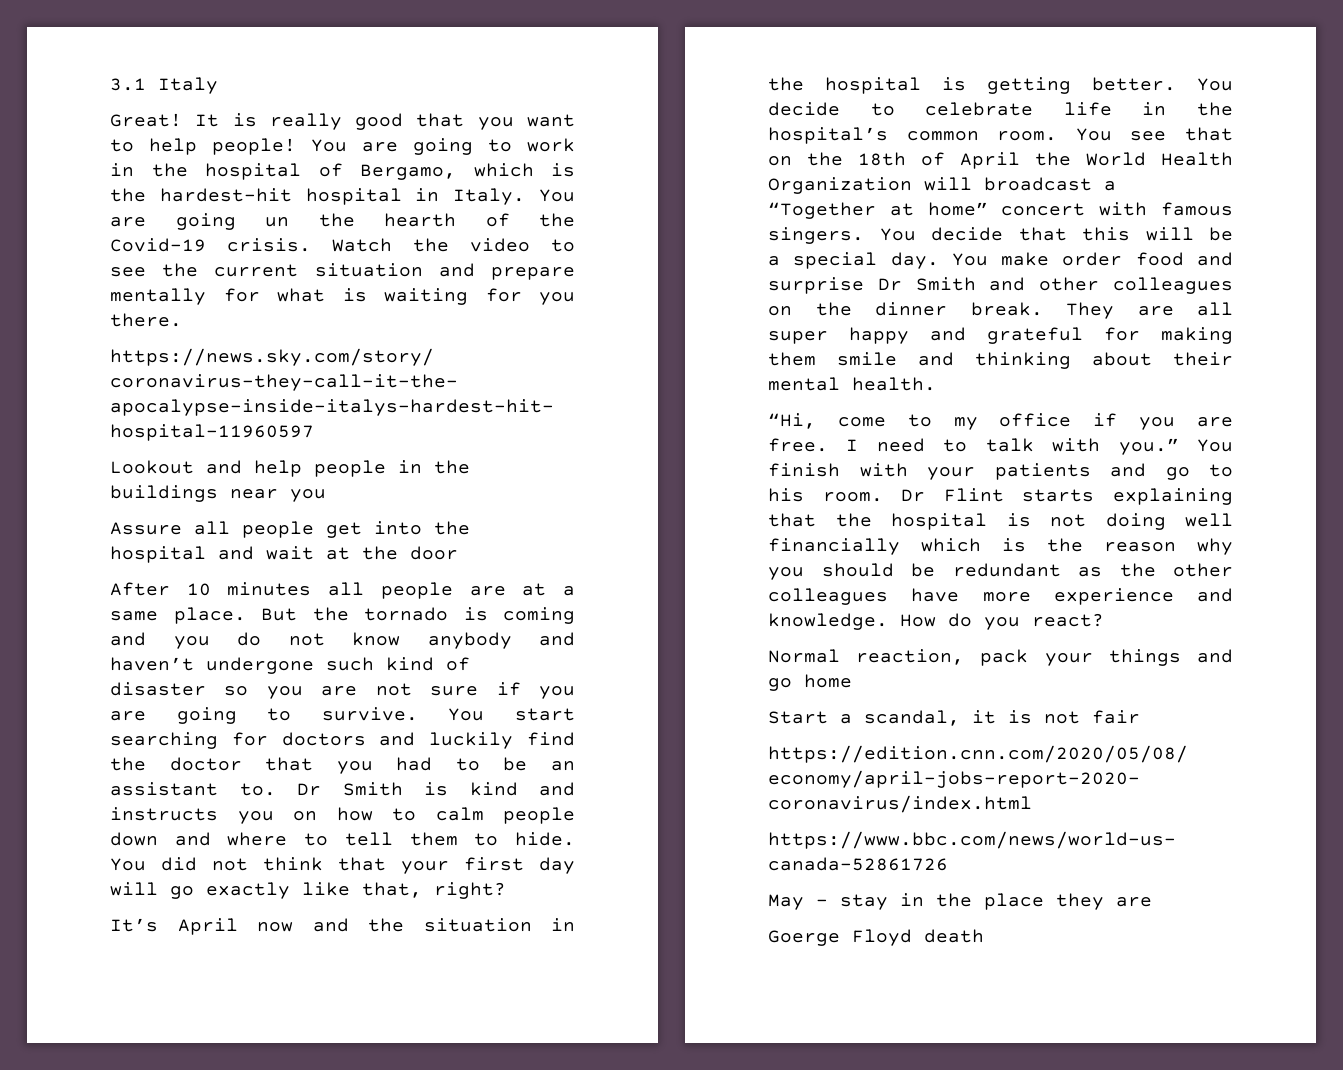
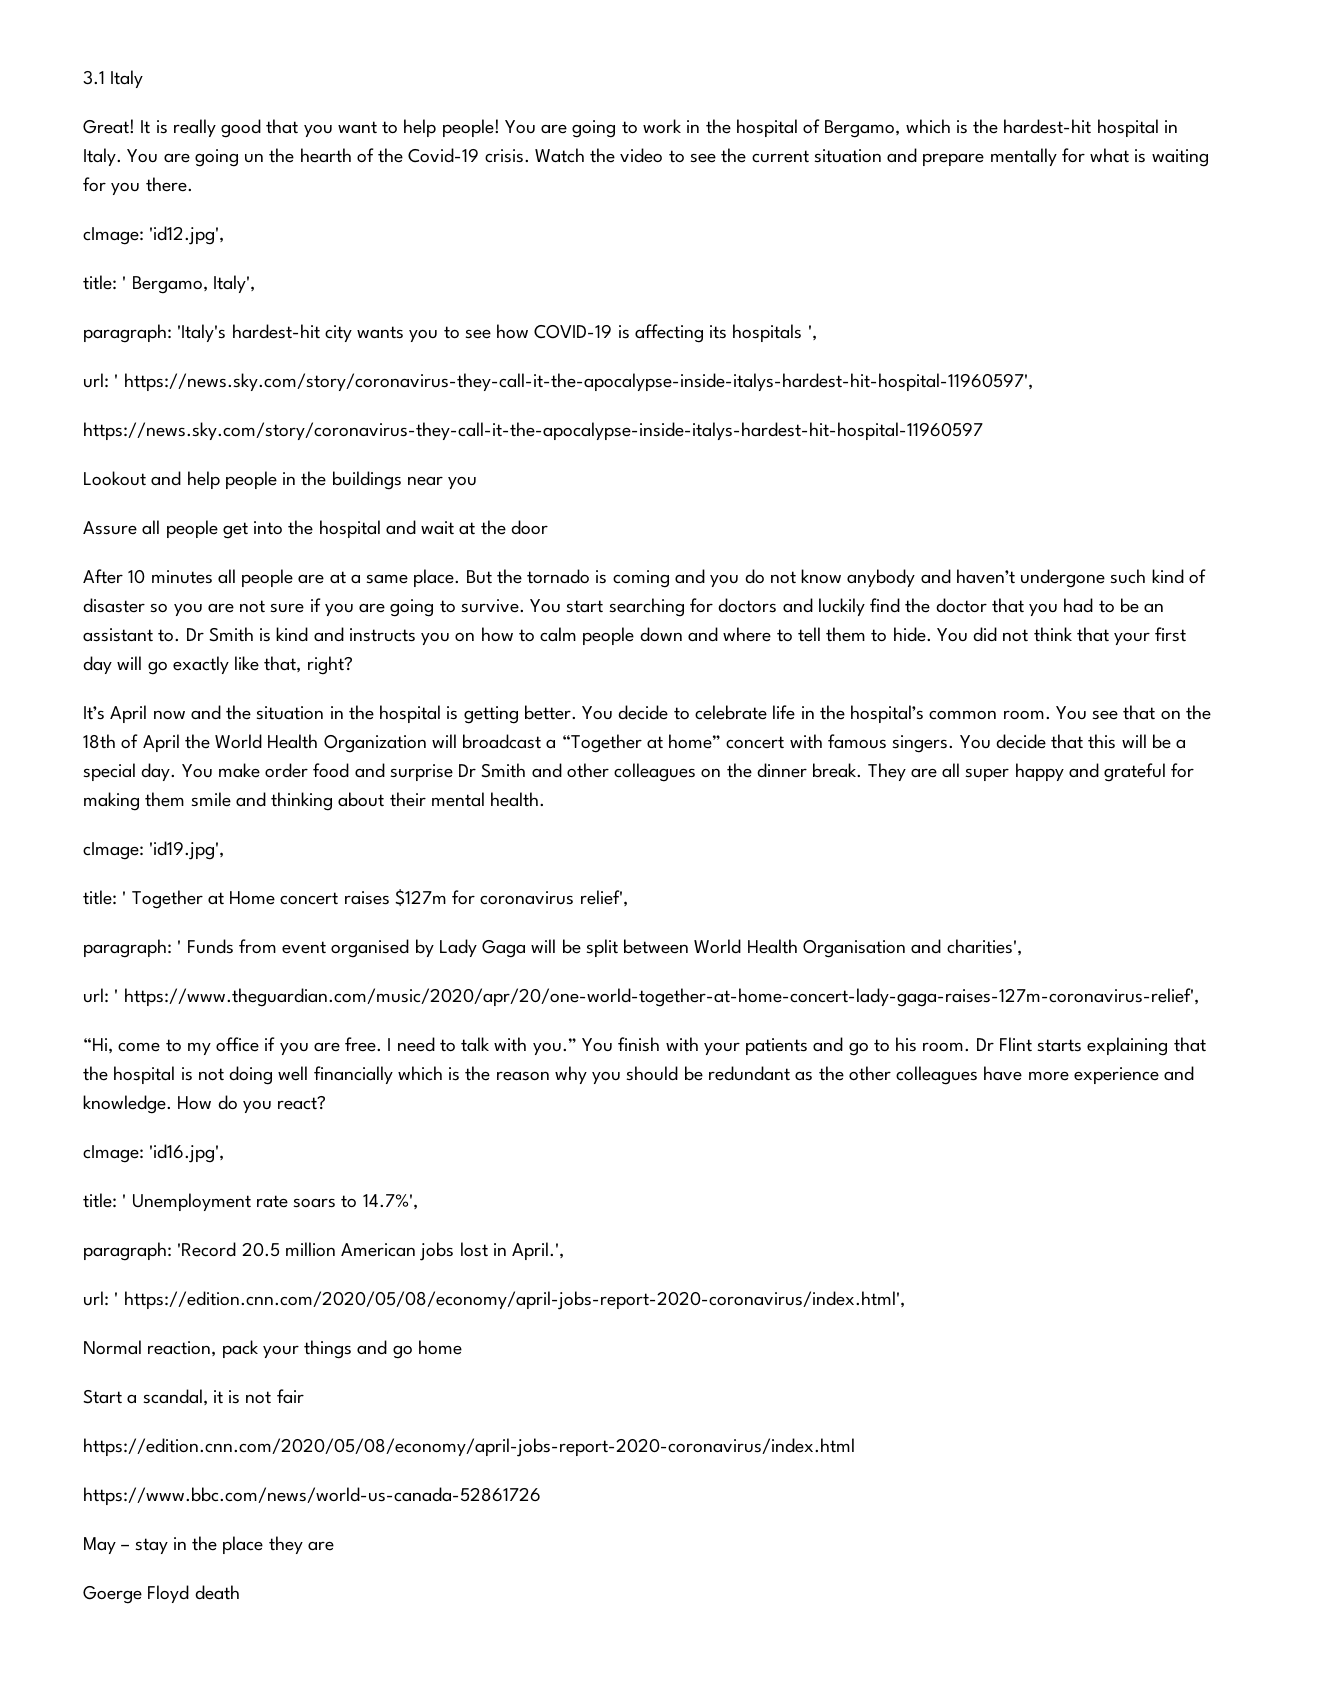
(182, 320) none -> [83,226,225,245] [83,275,255,294] [83,324,817,343] [83,373,1033,392] // cImage: 'id12.jpg', // title: ' Bergamo, Italy', // paragraph: 'Italy's hardest-hit city wants you to see how COVID-19 is affecting its hospitals ', // url: ' https://news.sky.com/story/coronavirus-they-call-it-the-apocalypse-inside-italys-hardest-hit-hospital-11960597',
(936, 384) none -> [83,841,225,860] [83,889,628,909] [83,939,1022,958] [83,988,1199,1007] // cImage: 'id19.jpg', // title: ' Together at Home concert raises $127m for coronavirus relief', // paragraph: ' Funds from event organised by Lady Gaga will be split between World Health Organisation and charities', // url: ' https://www.theguardian.com/music/2020/apr/20/one-world-together-at-home-concert-lady-gaga-raises-127m-coronavirus-relief',
(1104, 620) none -> [83,1144,225,1163] [83,1193,418,1212] [83,1242,565,1261] [83,1291,905,1310] // cImage: 'id16.jpg', // title: ' Unemployment rate soars to 14.7%', // paragraph: 'Record 20.5 million American jobs lost in April.', // url: ' https://edition.cnn.com/2020/05/08/economy/april-jobs-report-2020-coronavirus/index.html',

